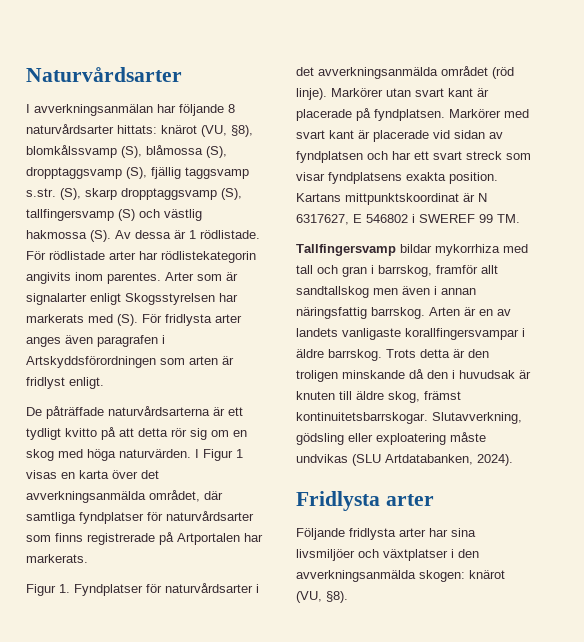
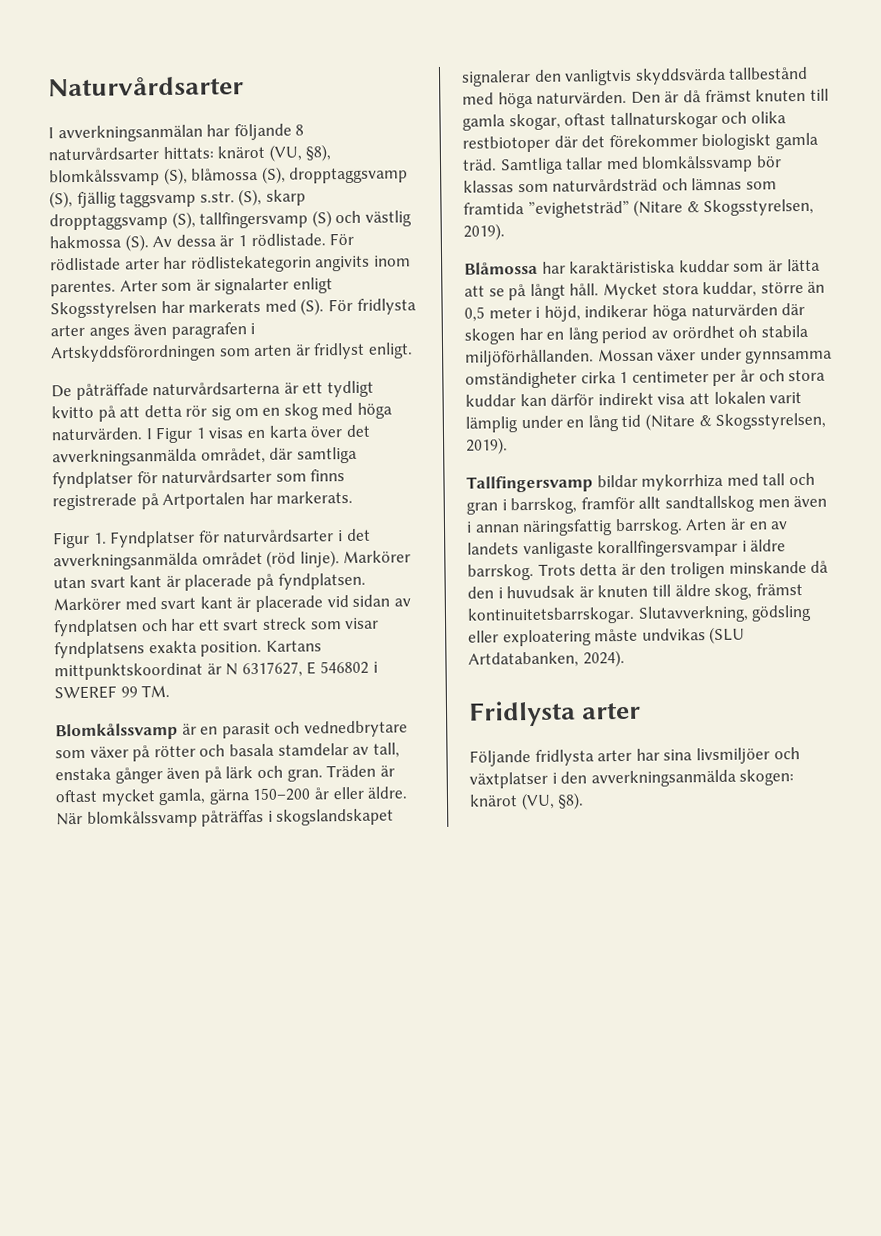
(520, 218) none -> [55,720,408,741] [55,742,400,762] [55,764,395,784] [55,786,408,806] [56,808,395,828] [461,66,809,87] [462,88,829,109] [462,111,786,131] [462,132,818,153] [462,155,782,175] [463,177,777,193] [463,198,815,219] [463,223,505,241] [464,258,820,275] [464,281,826,301] [464,302,806,322] [464,324,808,345] [465,347,833,367] [465,369,826,389] [465,391,803,407] [465,412,827,433] [466,437,508,455] // Blomkålssvamp är en parasit och vednedbrytare som växer på rötter och basala stamdelar av tall, enstaka gånger även på lärk och gran. Träden är oftast mycket gamla, gärna 150–200 år eller äldre. När blomkålssvamp påträffas i skogslandskapet signalerar den vanligtvis skyddsvärda tallbestånd med höga naturvärden. Den är då främst knuten till gamla skogar, oftast tallnaturskogar och olika restbiotoper där det förekommer biologiskt gamla träd. Samtliga tallar med blomkålssvamp bör klassas som naturvårdsträd och lämnas som framtida ”evighetsträd” (Nitare & Skogsstyrelsen, 2019). // Blåmossa har karaktäristiska kuddar som är lätta att se på långt håll. Mycket stora kuddar, större än 0,5 meter i höjd, indikerar höga naturvärden där skogen har en lång period av orördhet oh stabila miljöförhållanden. Mossan växer under gynnsamma omständigheter cirka 1 centimeter per år och stora kuddar kan därför indirekt visa att lokalen varit lämplig under en lång tid (Nitare & Skogsstyrelsen, 2019).

